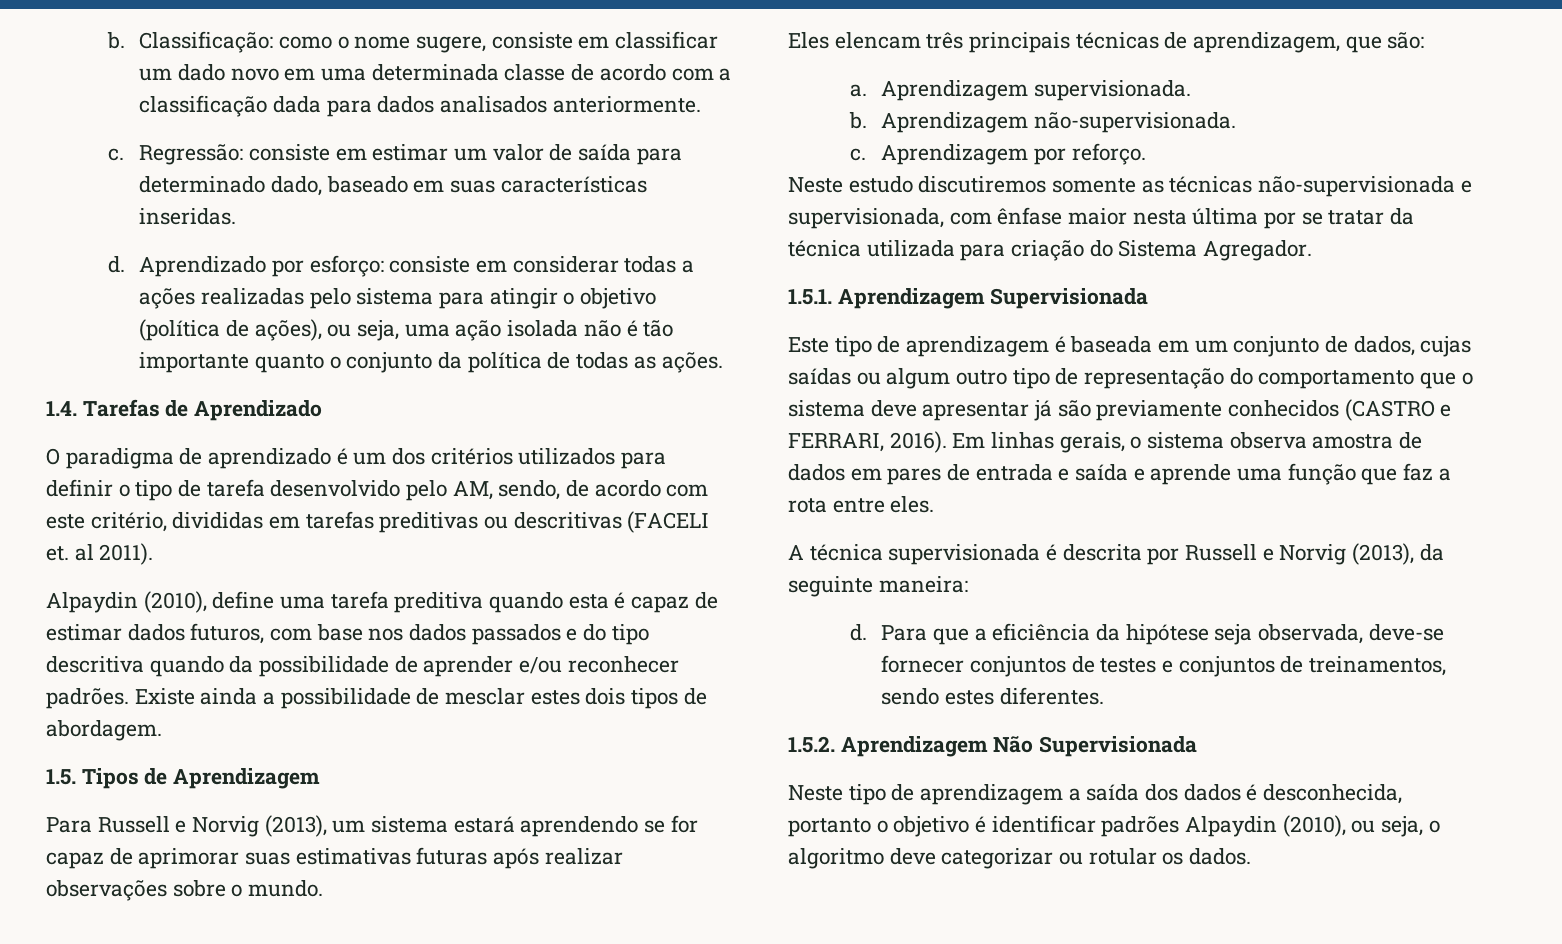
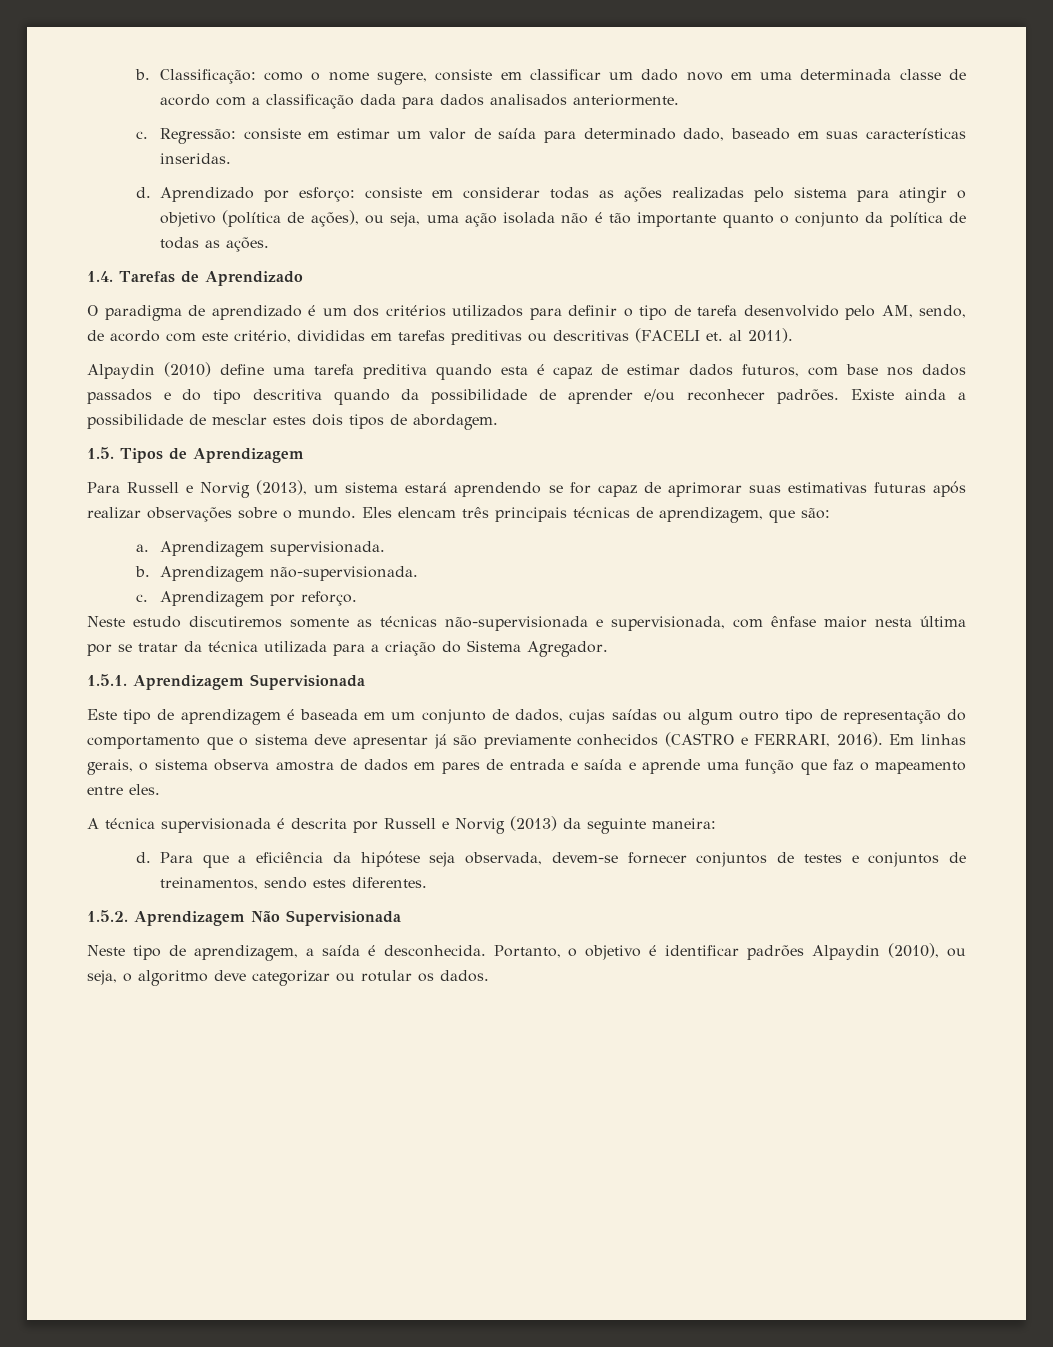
[682,260,695,273] a -> [598,190,614,198] as
[143,591,207,613] (2010), -> [163,362,211,377] (2010)
(324, 888) // -> (356, 513) none
(1006, 252) none -> [371,644,379,652] a
[1438,468,1451,481] [788,498,827,513] a rota -> [859,761,967,774] o mapeamento
[1352,543,1415,565] (2013), -> [510,816,557,831] (2013)
[1368,624,1444,641] deve-se -> [551,852,618,863] devem-se
[920,784,1064,805] aprendizagem -> [193,945,298,961] aprendizagem,
[1145,784,1403,804] [788,818,871,837] dos dados é desconhecida, portanto -> [367,945,561,958] é desconhecida. Portanto,

